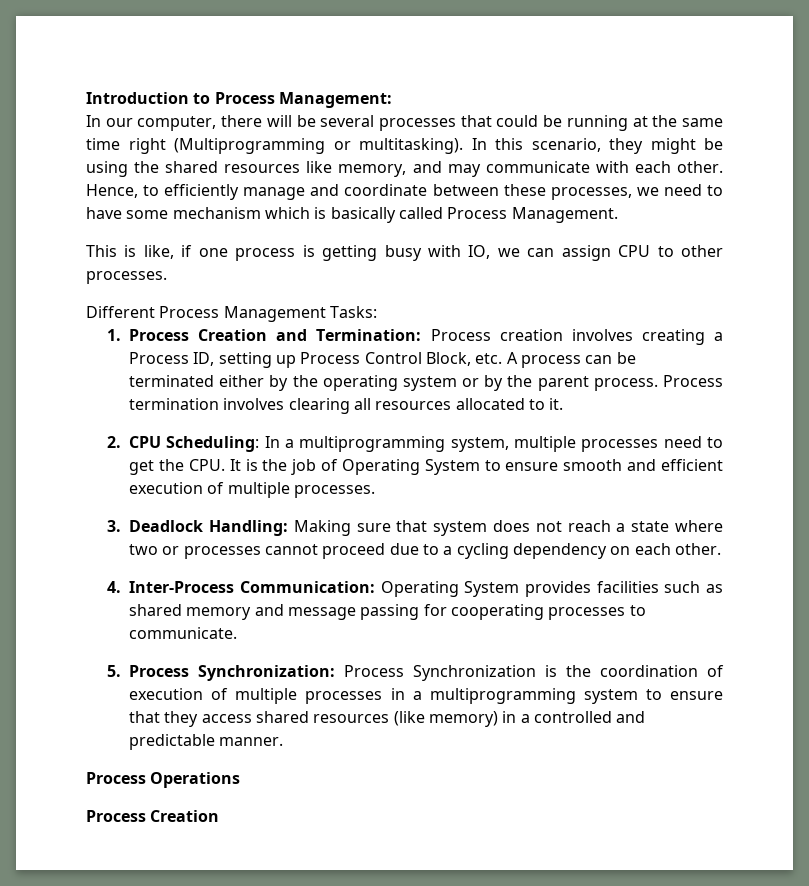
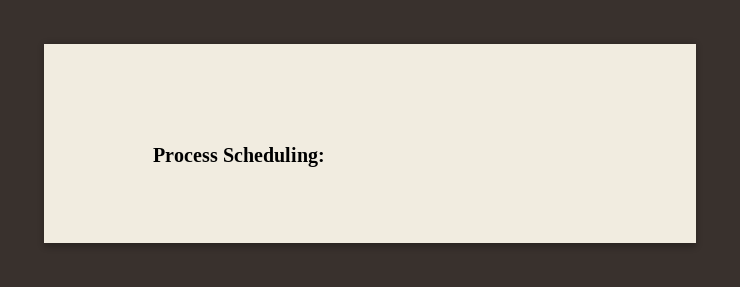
[86,92,392,108] [86,115,723,131] [86,138,723,154] [86,161,723,177] [86,184,723,200] [86,207,618,223] [86,245,723,261] [86,271,167,284] [86,306,377,322] [107,329,723,345] [129,352,636,368] [129,375,723,391] [129,398,564,414] [107,436,723,452] [129,459,723,475] [129,482,376,498] [107,520,723,536] [129,543,721,559] [107,581,723,597] [129,604,646,620] [129,627,238,639] [107,665,724,681] [129,688,723,704] [129,711,646,727] [129,734,284,750] [86,772,241,788] [86,810,220,822] Introduction to Process Management: // In our computer, there will be several processes that could be running at the same time right (Multiprogramming or multitasking). In this scenario, they might be using the shared resources like memory, and may communicate with each other. Hence, to efficiently manage and coordinate between these processes, we need to have some mechanism which is basically called Process Management. // This is like, if one process is getting busy with IO, we can assign CPU to other processes. // Different Process Management Tasks: // 1. Process Creation and Termination: Process creation involves creating a Process ID, setting up Process Control Block, etc. A process can be terminated either by the operating system or by the parent process. Process termination involves clearing all resources allocated to it. // 2. CPU Scheduling: In a multiprogramming system, multiple processes need to get the CPU. It is the job of Operating System to ensure smooth and efficient execution of multiple processes. // 3. Deadlock Handling: Making sure that system does not reach a state where two or processes cannot proceed due to a cycling dependency on each other. // 4. Inter-Process Communication: Operating System provides facilities such as shared memory and message passing for cooperating processes to communicate. // 5. Process Synchronization: Process Synchronization is the coordination of execution of multiple processes in a multiprogramming system to ensure that they access shared resources (like memory) in a controlled and predictable manner. // Process Operations // Process Creation -> [153,147,326,167] Process Scheduling:

